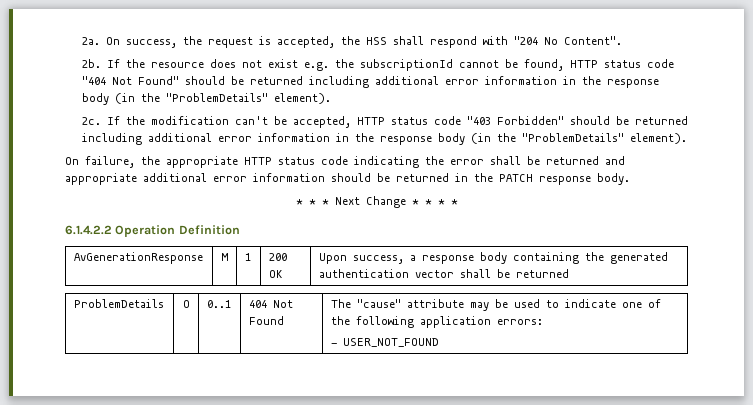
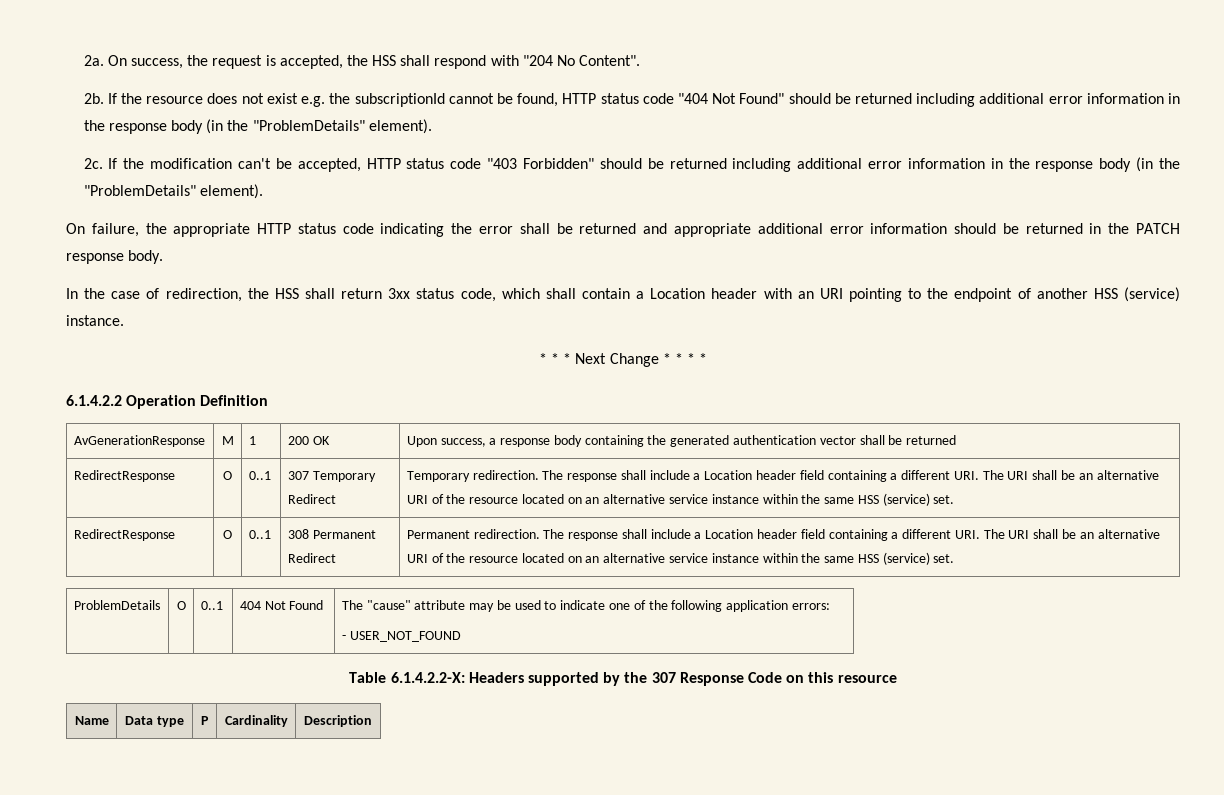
(630, 179) none -> [66,287,1180,302] [66,315,124,326] // In the case of redirection, the HSS shall return 3xx status code, which shall contain a Location header with an URI pointing to the endpoint of another HSS (service) instance.
(569, 273) none -> [73,470,175,482] [223,471,232,480] [248,471,271,480] [287,471,376,482] [287,494,336,504] [406,470,1159,482] [406,493,955,506] [73,529,175,541] [223,530,232,539] [248,530,271,539] [287,529,376,539] [287,553,336,563] [406,529,1160,541] [406,552,955,565] // RedirectResponse | O | 0..1 | 307 Temporary Redirect | Temporary redirection. The response shall include a Location header field containing a different URI. The URI shall be an alternative URI of the resource located on an alternative service instance within the same HSS (service) set. // RedirectResponse | O | 0..1 | 308 Permanent Redirect | Permanent redirection. The response shall include a Location header field containing a different URI. The URI shall be an alternative URI of the resource located on an alternative service instance within the same HSS (service) set.
(439, 342) none -> [349,672,897,686] [74,716,109,725] [125,716,184,727] [201,716,209,725] [224,715,288,727] [304,715,372,727] // Table 6.1.4.2.2-X: Headers supported by the 307 Response Code on this resource // Name | Data type | P | Cardinality | Description

